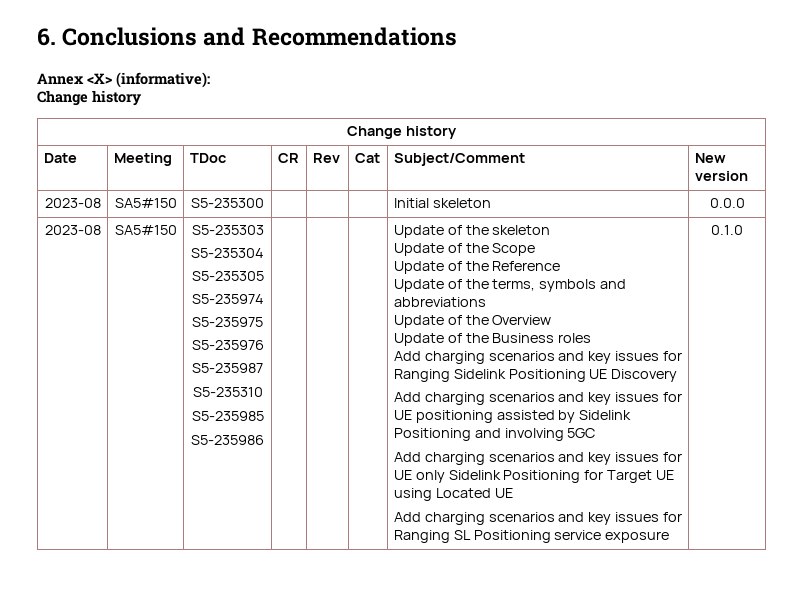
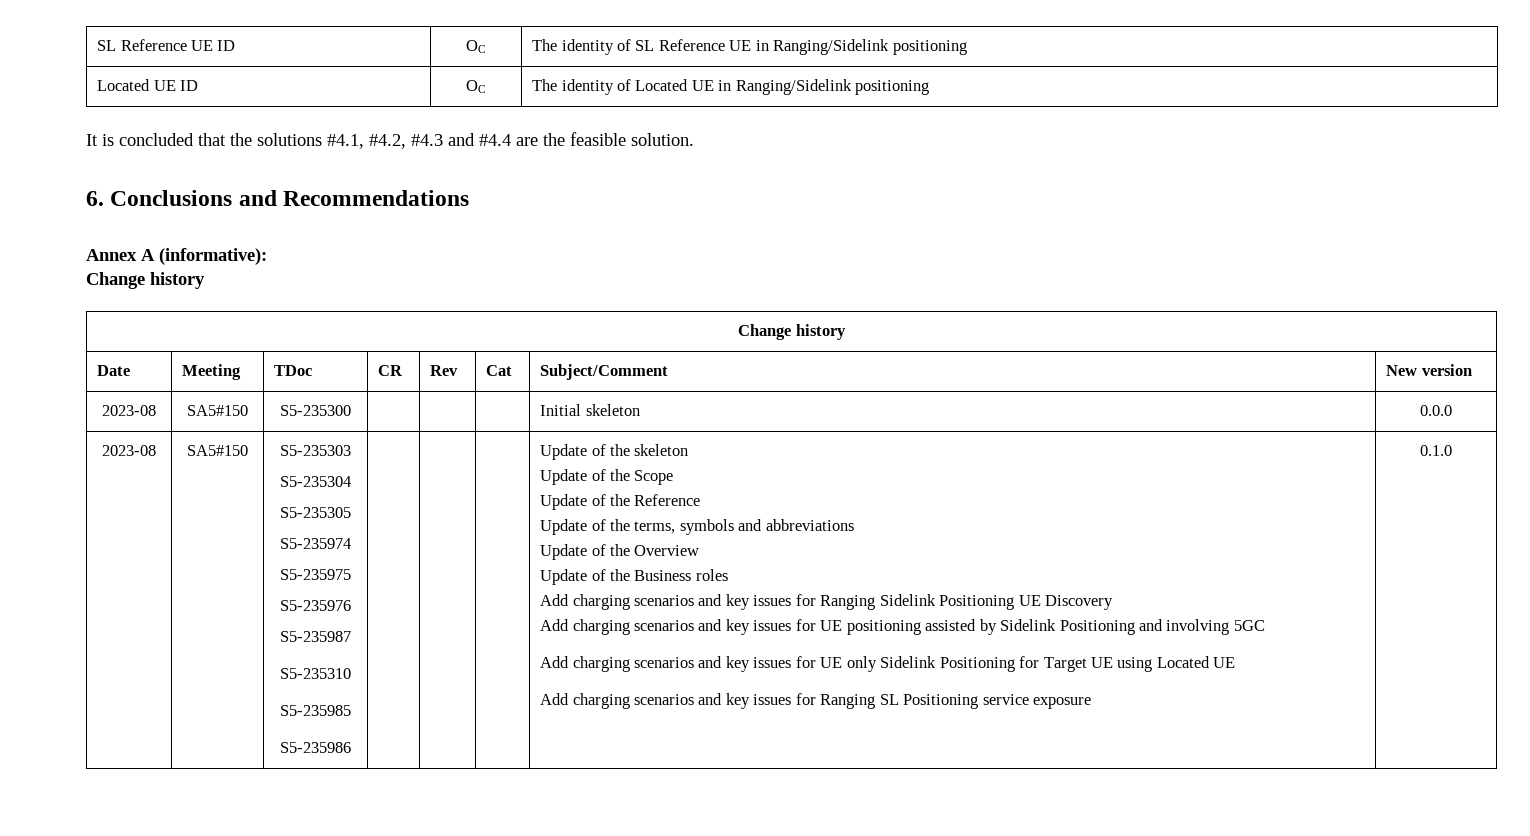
(37, 37) none -> [97,39,236,51] [466,40,486,53] [532,39,967,55] [97,79,199,91] [466,80,486,93] [532,79,930,95] [86,132,694,149] SL Reference UE ID | OC | The identity of SL Reference UE in Ranging/Sidelink positioning // Located UE ID | OC | The identity of Located UE in Ranging/Sidelink positioning // It is concluded that the solutions #4.1, #4.2, #4.3 and #4.4 are the feasible solution. //
[87,73,112,84] <X> -> [141,249,155,261] A

